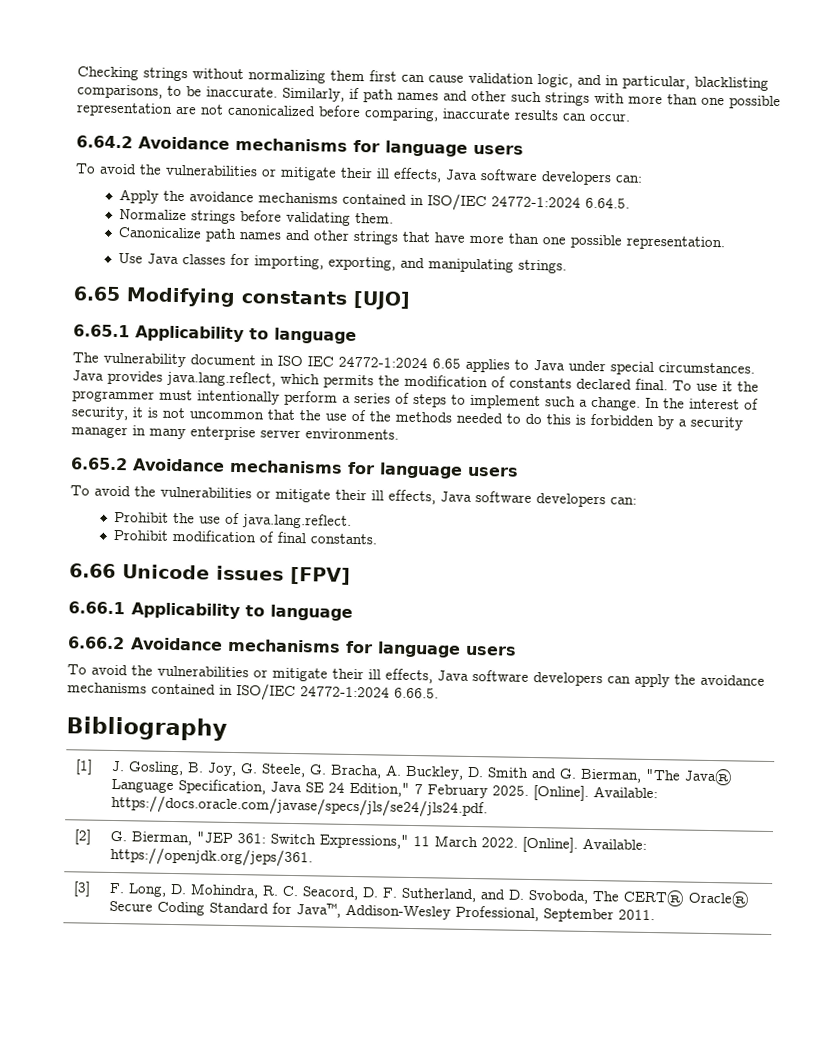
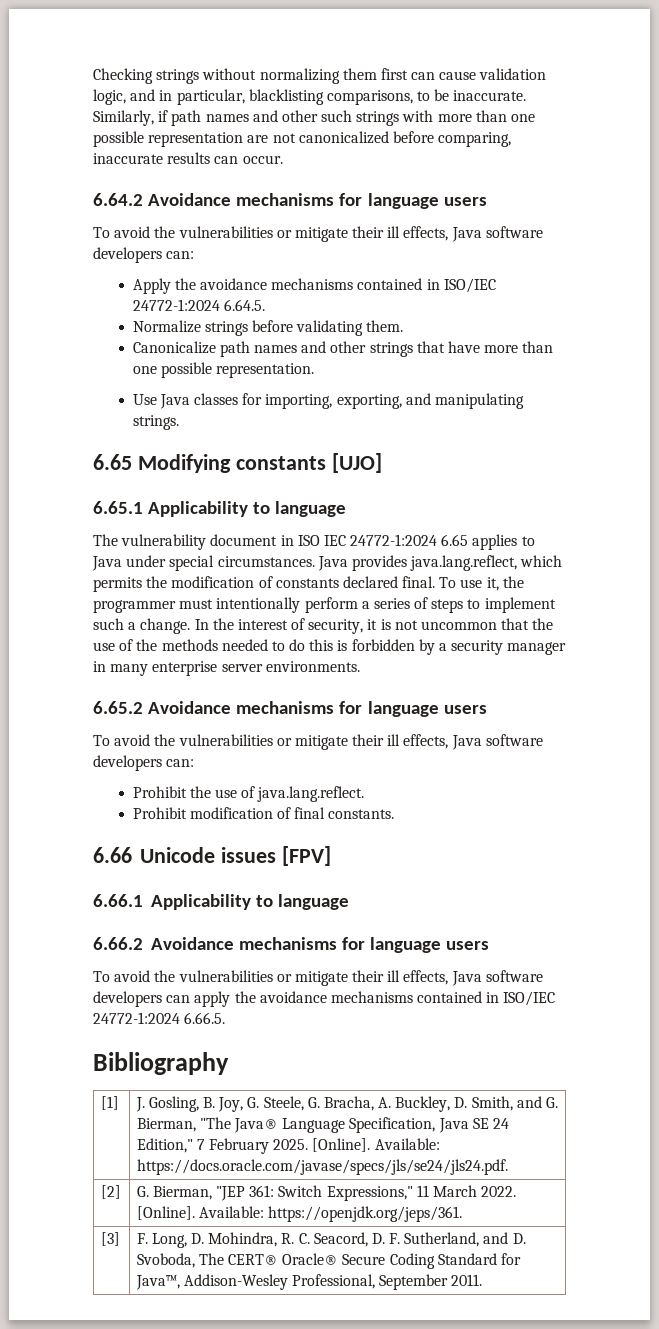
[722,381,733,392] it -> [486,577,499,591] it,
[486,767,529,778] Smith -> [471,1096,513,1111] Smith,

